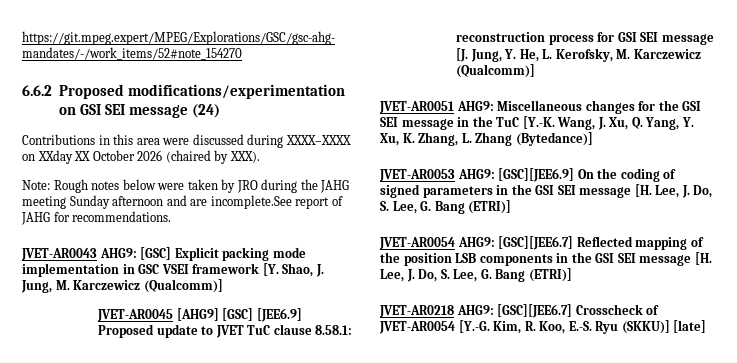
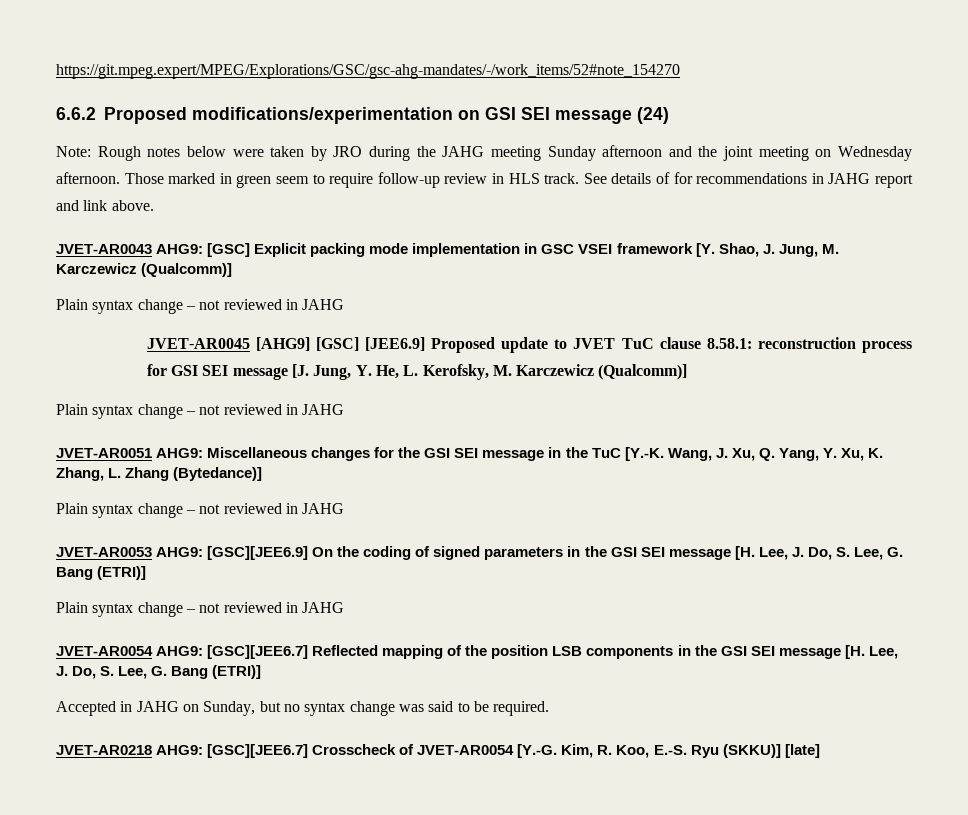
[22,134,351,148] [22,150,260,164] // Contributions in this area were discussed during XXXX–XXXX on XXday XX October 2026 (chaired by XXX). -> (669, 115) none
[190,195,343,209] [21,211,172,225] are incomplete.See report of JAHG for recommendations. -> [698,146,913,161] [56,172,914,188] [56,200,154,211] the joint meeting on Wednesday afternoon. Those marked in green seem to require follow-up review in HLS track. See details of for recommendations in JAHG report and link above.
(223, 286) none -> [56,299,345,314] // Plain syntax change – not reviewed in JAHG
(536, 71) none -> [56,404,345,419] // Plain syntax change – not reviewed in JAHG
(593, 139) none -> [56,503,345,518] // Plain syntax change – not reviewed in JAHG
(512, 207) none -> [56,602,345,617] // Plain syntax change – not reviewed in JAHG
(572, 275) none -> [56,701,550,716] // Accepted in JAHG on Sunday, but no syntax change was said to be required.

